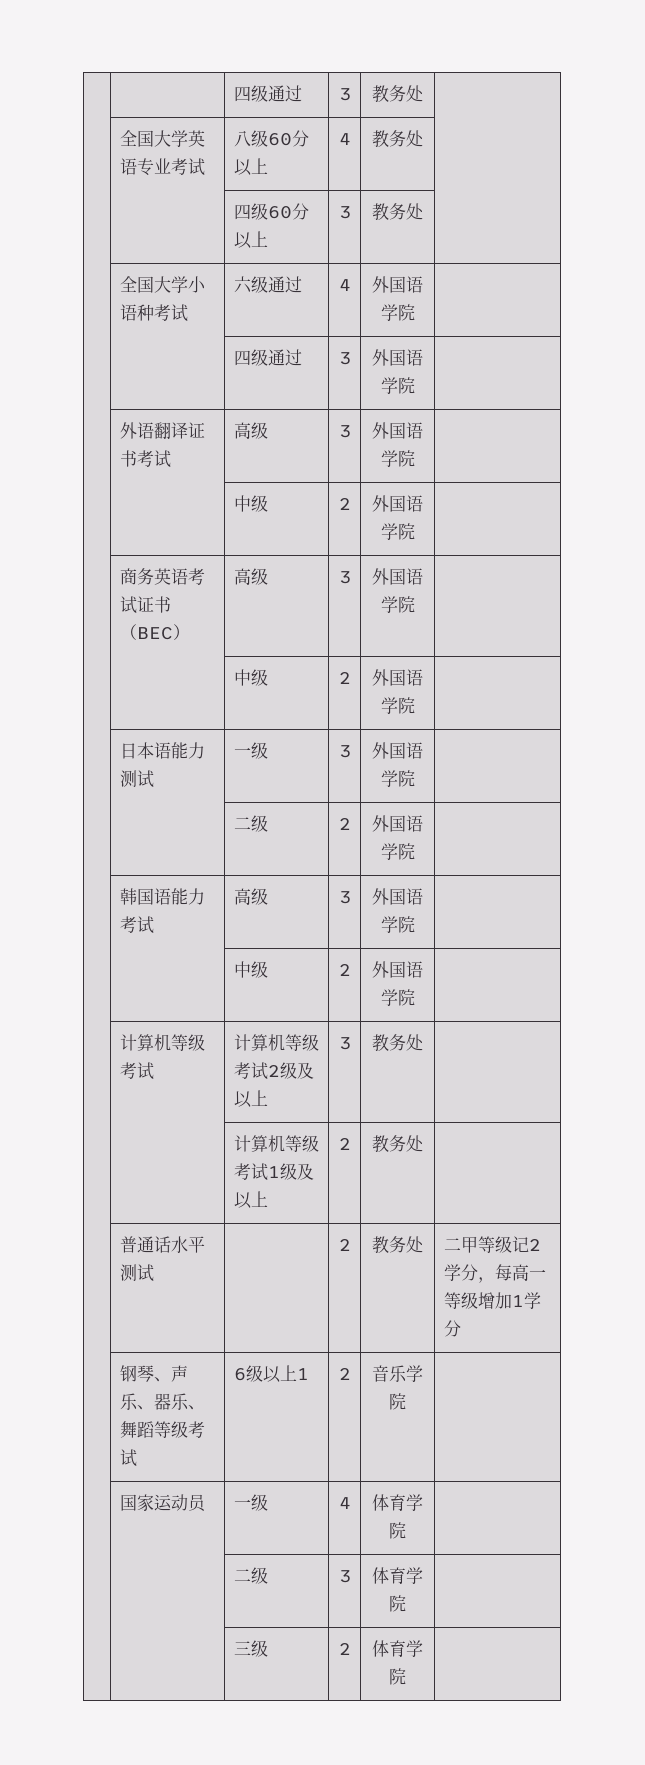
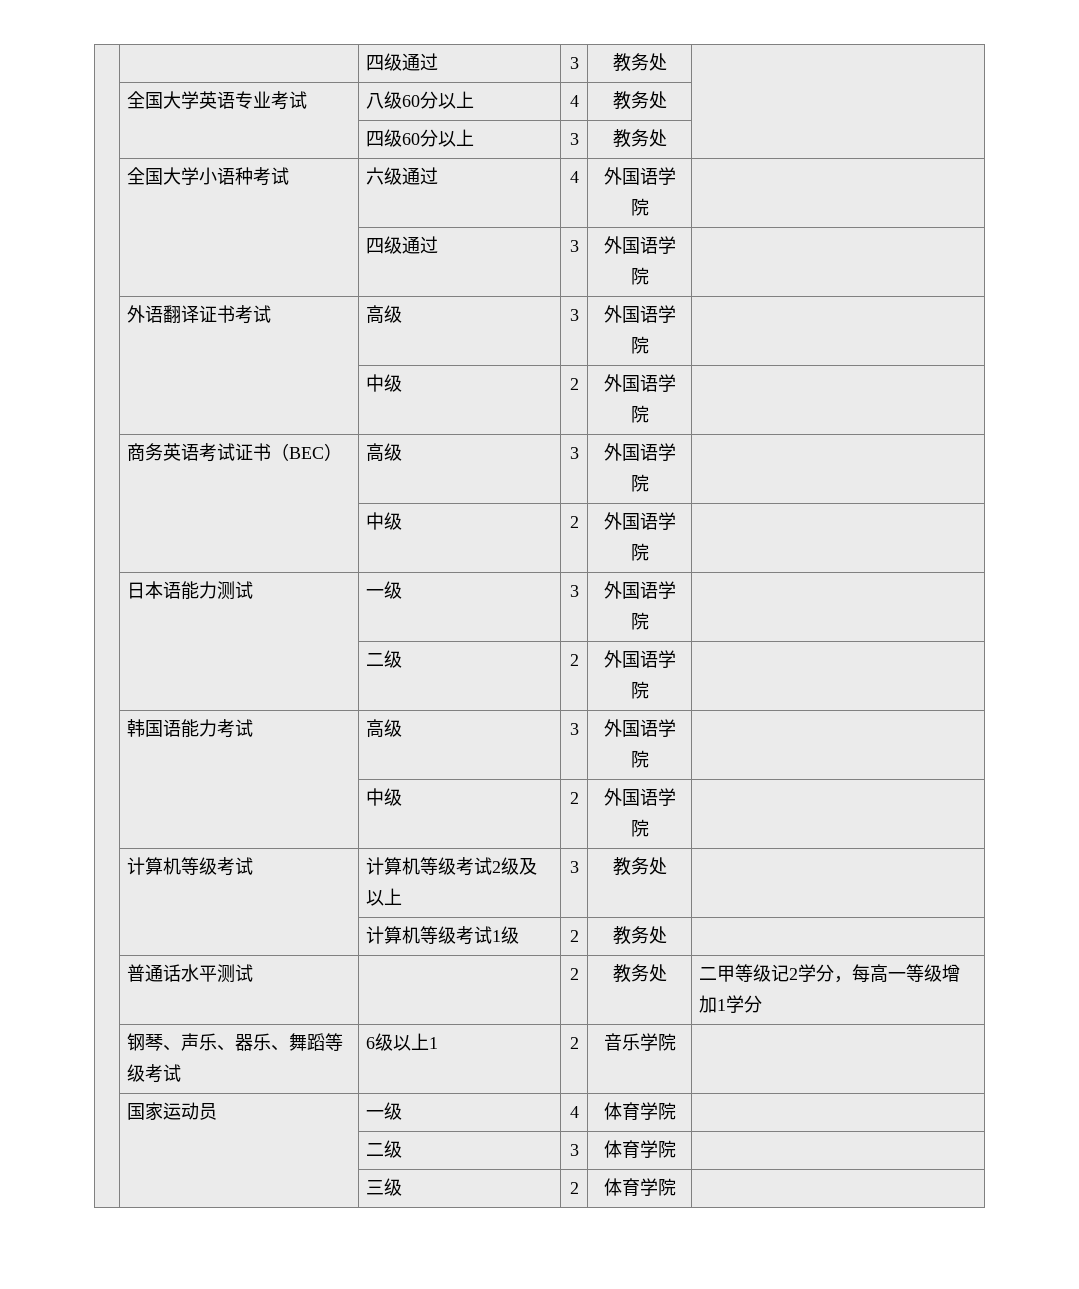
[296,1163,314,1180] [233,1191,268,1209] 及以上 -> (520, 935) none

